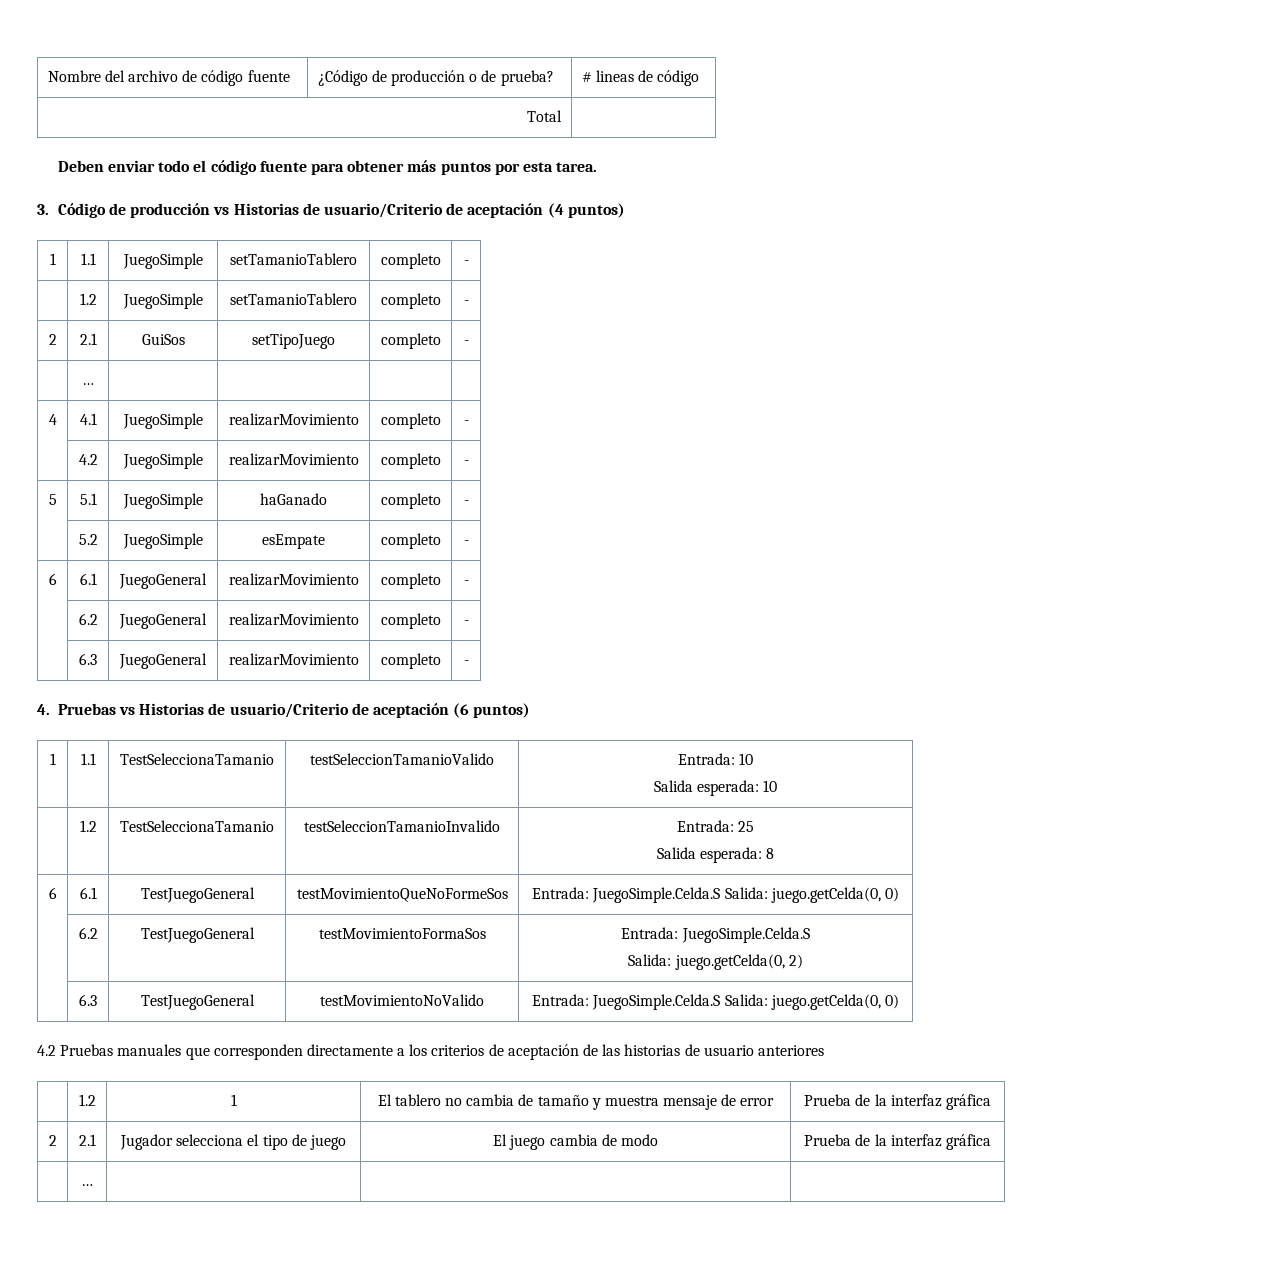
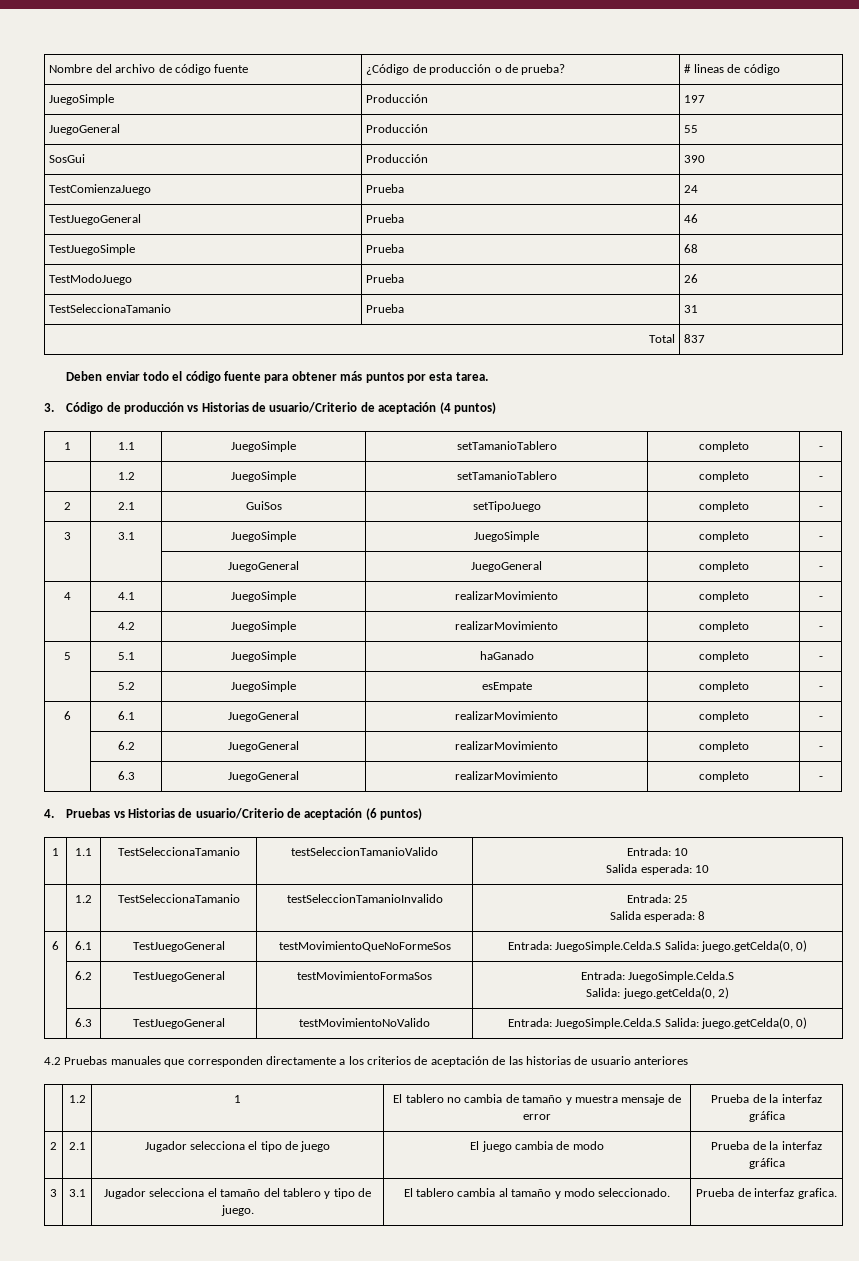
(700, 78) none -> [49,94,115,105] [366,94,429,103] [684,95,706,103] [49,124,121,135] [366,124,429,133] [684,125,699,133] [49,154,86,163] [366,154,429,163] [684,155,706,163] [49,184,152,195] [366,184,405,193] [684,185,699,193] [49,214,142,225] [366,214,405,223] [684,214,699,223] [49,244,136,255] [366,244,405,253] [684,244,699,253] [49,274,133,285] [366,274,405,283] [684,274,699,283] [49,304,172,313] [366,304,405,313] [684,305,699,313] // JuegoSimple | Producción | 197 // JuegoGeneral | Producción | 55 // SosGui | Producción | 390 // TestComienzaJuego | Prueba | 24 // TestJuegoGeneral | Prueba | 46 // TestJuegoSimple | Prueba | 68 // TestModoJuego | Prueba | 26 // TestSeleccionaTamanio | Prueba | 31
(563, 116) none -> [684,334,706,343] 837
[82,383,94,385] | … | | | | -> [64,532,71,540] [117,532,135,540] [231,531,296,542] [474,531,539,542] [698,531,749,542] [818,536,823,540] [228,561,299,572] [471,561,542,572] [698,561,749,572] [818,566,823,570] 3 | 3.1 | JuegoSimple | JuegoSimple | completo | - // | | JuegoGeneral | JuegoGeneral | completo | -
[81,1184,93,1186] | … | | | -> [50,1189,57,1197] [68,1189,86,1197] [104,1188,371,1199] [220,1205,254,1216] [403,1188,671,1199] [696,1188,837,1199] 3 | 3.1 | Jugador selecciona el tamaño del tablero y tipo de juego. | El tablero cambia al tamaño y modo seleccionado. | Prueba de interfaz grafica.

